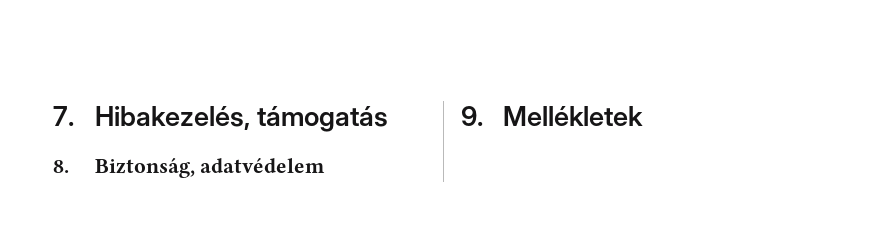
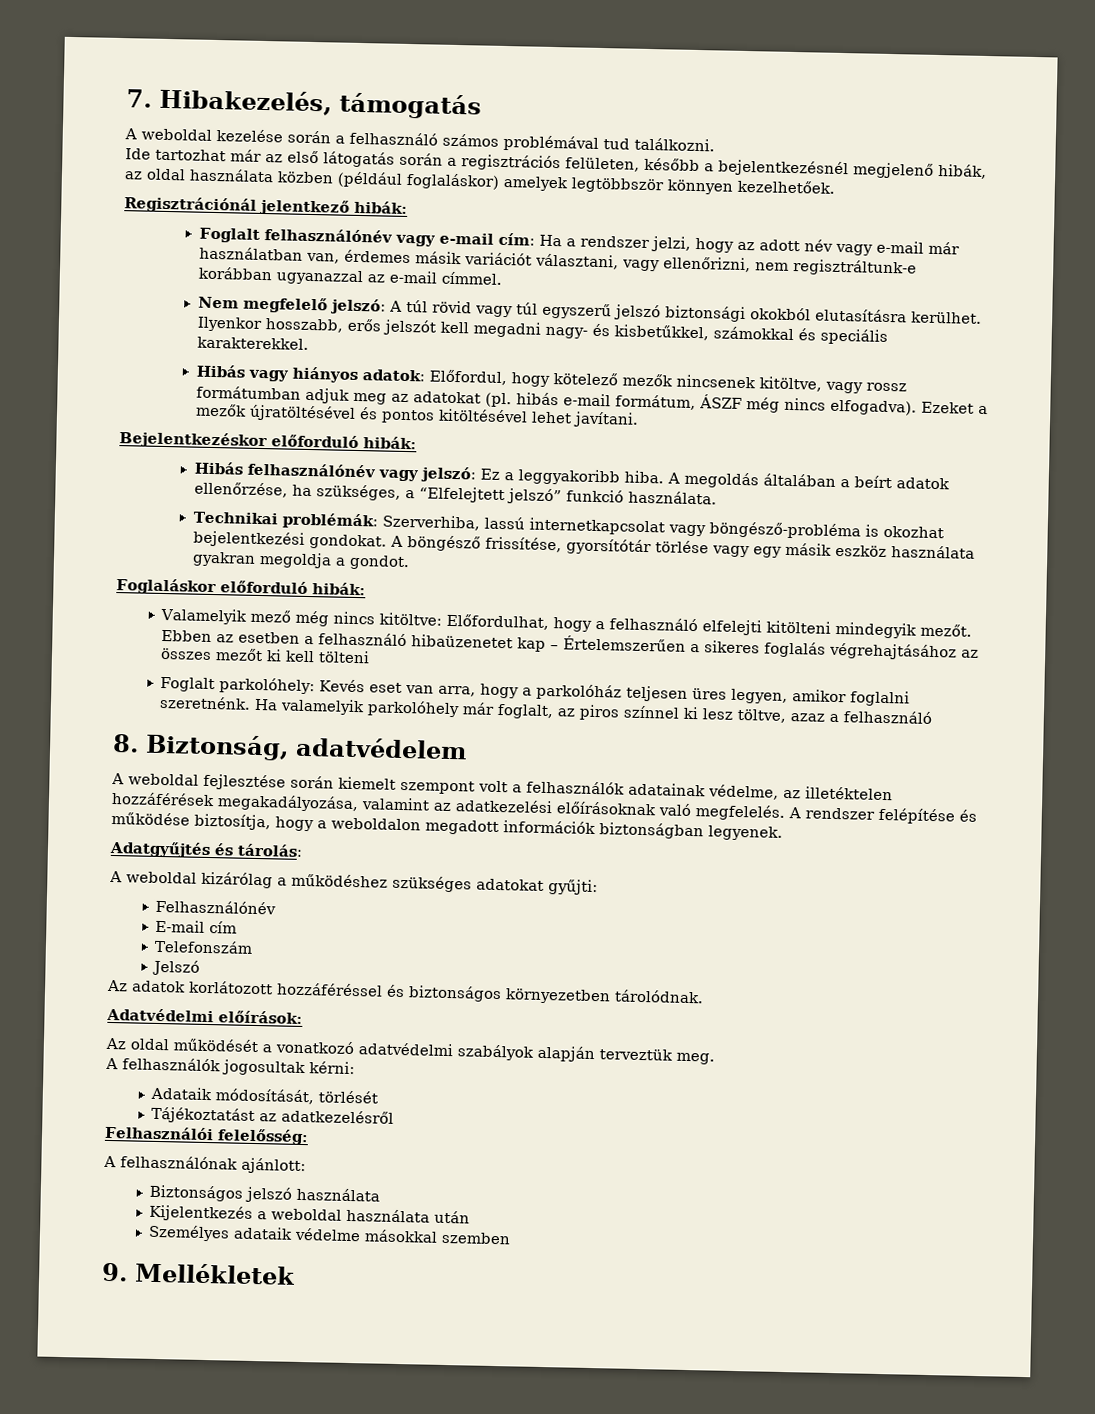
[53,158,326,178] 8. Biztonság, adatvédelem -> [124,128,715,152] [125,148,987,179] [124,168,835,195] [124,196,408,216] [198,227,960,256] [198,246,917,277] [197,266,503,286] [197,296,982,324] [196,316,888,345] [196,336,309,350] [195,364,907,394] [195,385,988,416] [194,403,639,428] [119,431,417,450] [193,461,950,490] [193,481,717,505] [192,511,944,540] [192,530,975,559] [191,551,410,571] [116,578,366,596] [160,607,973,639] [161,629,980,661] [160,647,371,664] [160,676,911,707] [159,695,933,725] [112,733,467,761] [111,772,893,801] [111,791,977,825] [111,811,783,841] [109,840,303,859] [109,870,598,896] [155,899,277,915] [155,919,238,934] [154,939,254,954] [152,959,201,976] [107,979,704,1005] [106,1007,303,1024] [105,1037,715,1065] [105,1057,355,1077] [150,1086,379,1105] [151,1106,395,1125] [104,1125,309,1146] [103,1155,306,1175] [149,1184,381,1203] [149,1204,471,1224] [148,1224,512,1245] A weboldal kezelése során a felhasználó számos problémával tud találkozni. // Ide tartozhat már az első látogatás során a regisztrációs felületen, később a bejelentkezésnél megjelenő hibák, az oldal használata közben (például foglaláskor) amelyek legtöbbször könnyen kezelhetőek. // Regisztrációnál jelentkező hibák: // Foglalt felhasználónév vagy e-mail cím: Ha a rendszer jelzi, hogy az adott név vagy e-mail már használatban van, érdemes másik variációt választani, vagy ellenőrizni, nem regisztráltunk-e korábban ugyanazzal az e-mail címmel. // Nem megfelelő jelszó: A túl rövid vagy túl egyszerű jelszó biztonsági okokból elutasításra kerülhet. Ilyenkor hosszabb, erős jelszót kell megadni nagy- és kisbetűkkel, számokkal és speciális karakterekkel. // Hibás vagy hiányos adatok: Előfordul, hogy kötelező mezők nincsenek kitöltve, vagy rossz formátumban adjuk meg az adatokat (pl. hibás e-mail formátum, ÁSZF még nincs elfogadva). Ezeket a mezők újratöltésével és pontos kitöltésével lehet javítani. // Bejelentkezéskor előforduló hibák: // Hibás felhasználónév vagy jelszó: Ez a leggyakoribb hiba. A megoldás általában a beírt adatok ellenőrzése, ha szükséges, a “Elfelejtett jelszó” funkció használata. // Technikai problémák: Szerverhiba, lassú internetkapcsolat vagy böngésző-probléma is okozhat bejelentkezési gondokat. A böngésző frissítése, gyorsítótár törlése vagy egy másik eszköz használata gyakran megoldja a gondot. // Foglaláskor előforduló hibák: // Valamelyik mező még nincs kitöltve: Előfordulhat, hogy a felhasználó elfelejti kitölteni mindegyik mezőt. Ebben az esetben a felhasználó hibaüzenetet kap – Értelemszerűen a sikeres foglalás végrehajtásához az összes mezőt ki kell tölteni // Foglalt parkolóhely: Kevés eset van arra, hogy a parkolóház teljesen üres legyen, amikor foglalni szeretnénk. Ha valamelyik parkolóhely már foglalt, az piros színnel ki lesz töltve, azaz a felhasználó // 8. Biztonság, adatvédelem // A weboldal fejlesztése során kiemelt szempont volt a felhasználók adatainak védelme, az illetéktelen hozzáférések megakadályozása, valamint az adatkezelési előírásoknak való megfelelés. A rendszer felépítése és működése biztosítja, hogy a weboldalon megadott információk biztonságban legyenek. // Adatgyűjtés és tárolás: // A weboldal kizárólag a működéshez szükséges adatokat gyűjti: // Felhasználónév // E-mail cím // Telefonszám // Jelszó // Az adatok korlátozott hozzáféréssel és biztonságos környezetben tárolódnak. // Adatvédelmi előírások: // Az oldal működését a vonatkozó adatvédelmi szabályok alapján terveztük meg. // A felhasználók jogosultak kérni: // Adataik módosítását, törlését // Tájékoztatást az adatkezelésről // Felhasználói felelősség: // A felhasználónak ajánlott: // Biztonságos jelszó használata // Kijelentkezés a weboldal használata után // Személyes adataik védelme másokkal szemben

